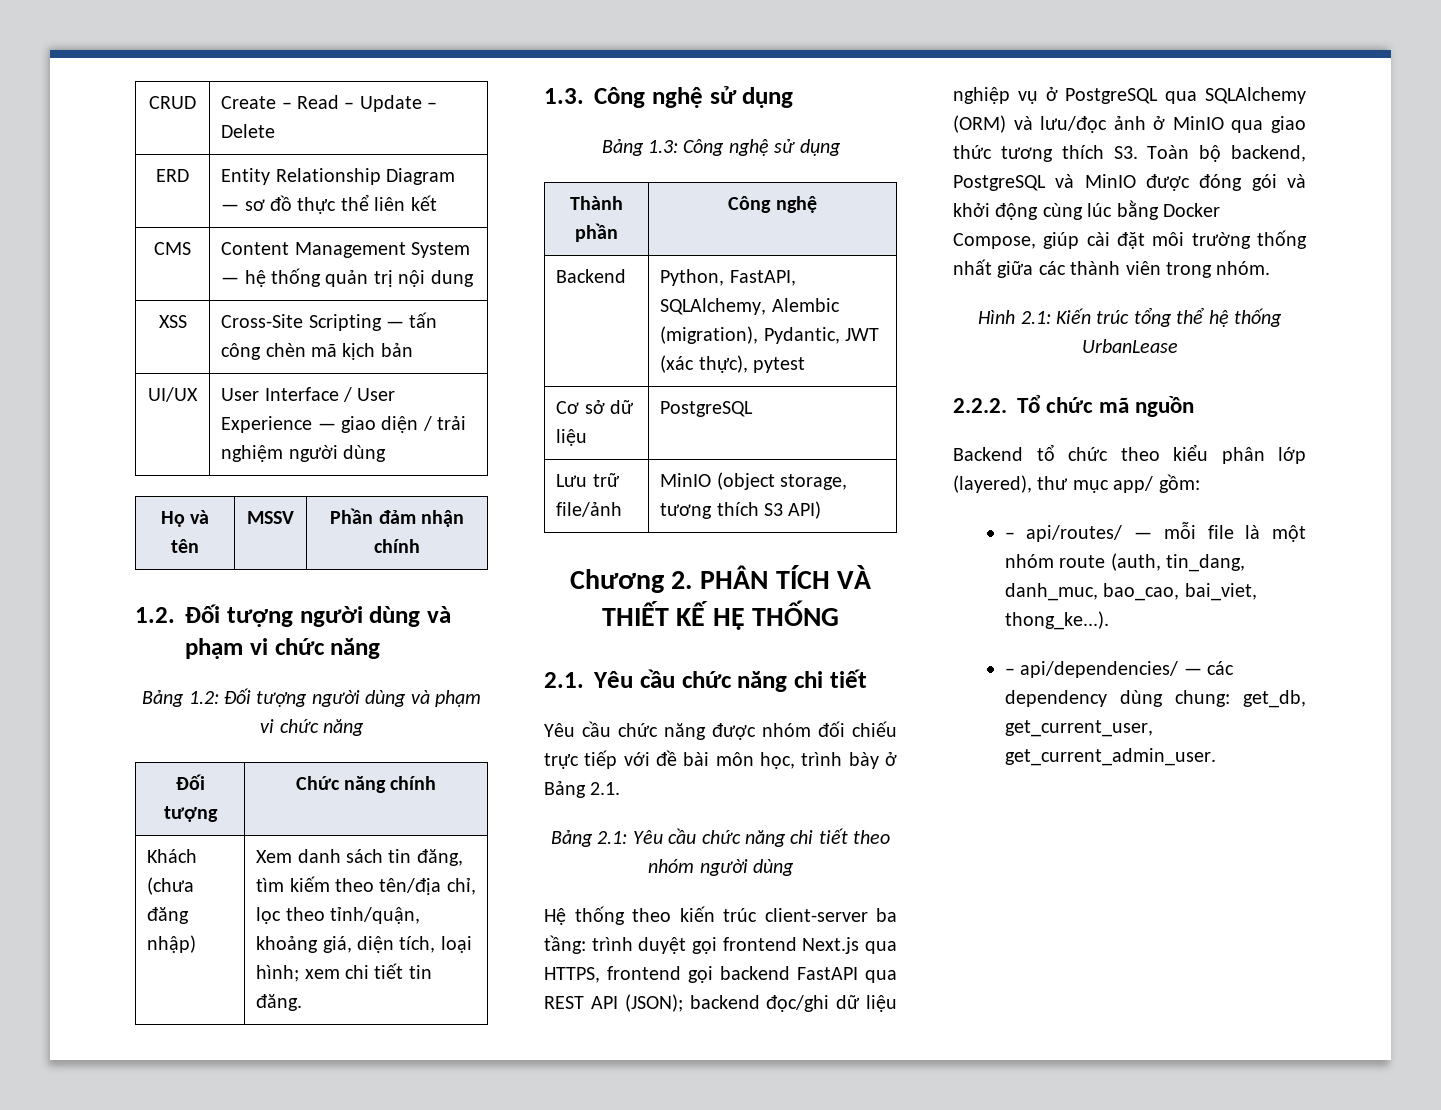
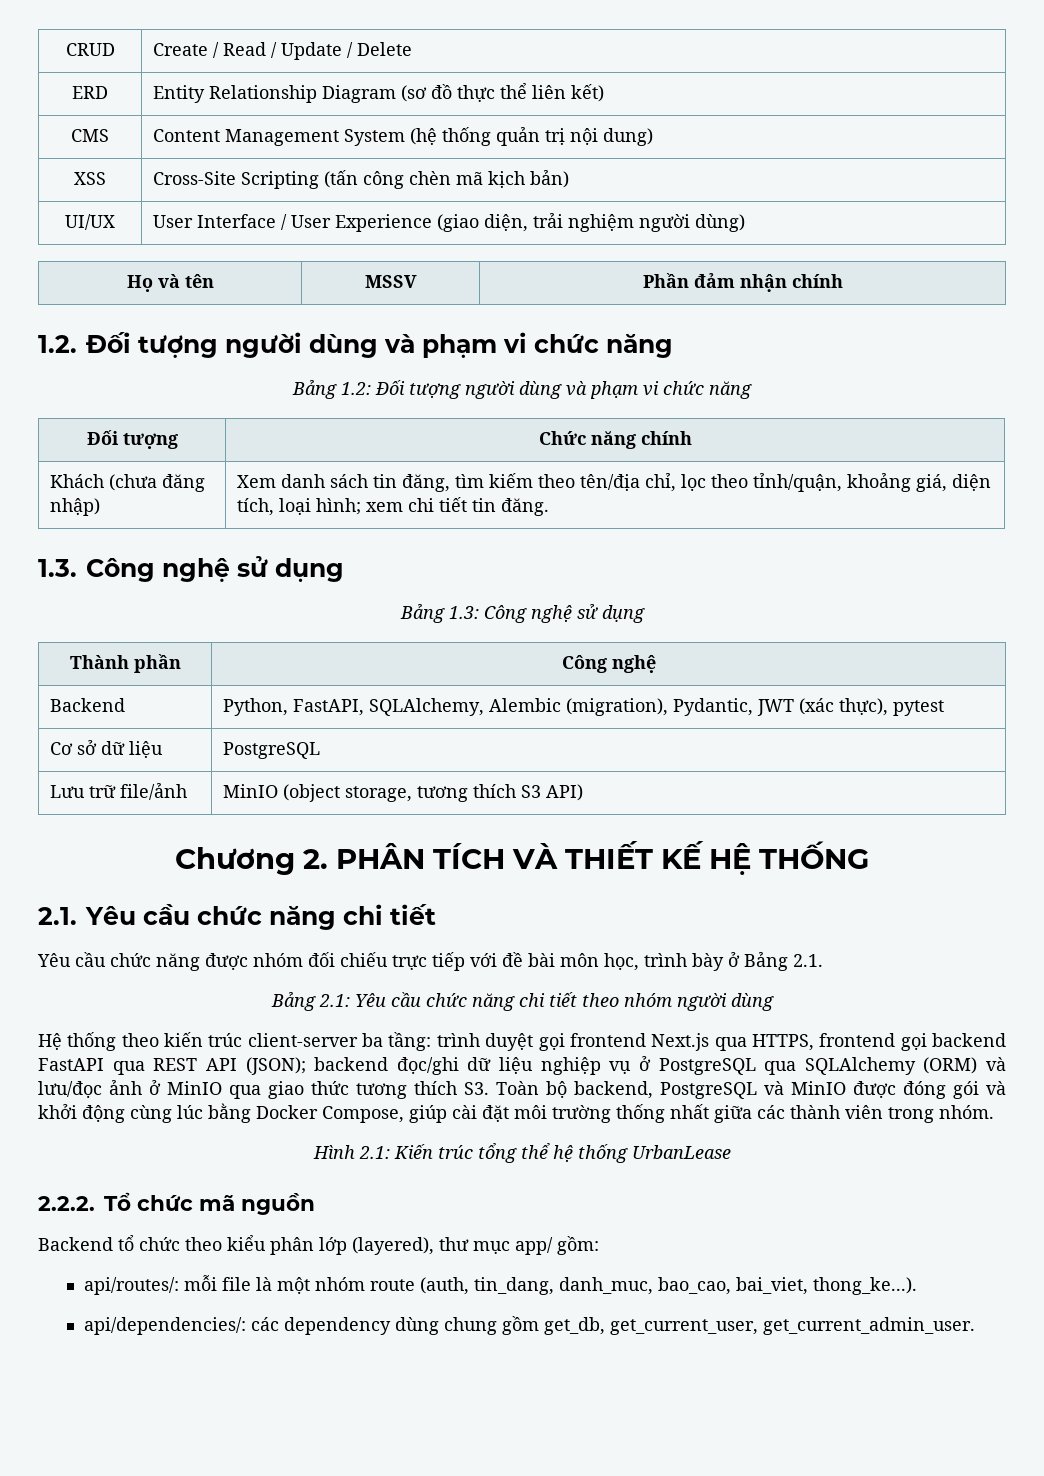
[281,95,438,112] – Read – Update – -> [213,42,354,60] / Read / Update /
[221,199,265,211] — sơ -> [401,85,428,102] (sơ
[410,195,437,211] kết -> [571,84,605,102] kết)
[221,270,266,287] — hệ -> [410,128,438,145] (hệ
[430,270,474,287] dung -> [603,128,654,146] dung)
[385,312,438,328] — tấn -> [324,170,359,188] (tấn
[380,343,413,357] bản -> [530,170,570,188] bản)
[317,416,432,433] — giao diện / -> [437,214,529,232] (giao diện,
[342,445,386,462] dùng -> [695,214,746,232] dùng)
[1004,525,1153,542] – api/routes/ — -> [83,1277,179,1295] api/routes/:
[1004,661,1202,678] – api/dependencies/ — -> [83,1317,246,1335] api/dependencies/:
[1174,690,1230,707] chung: -> [443,1316,539,1335] chung gồm

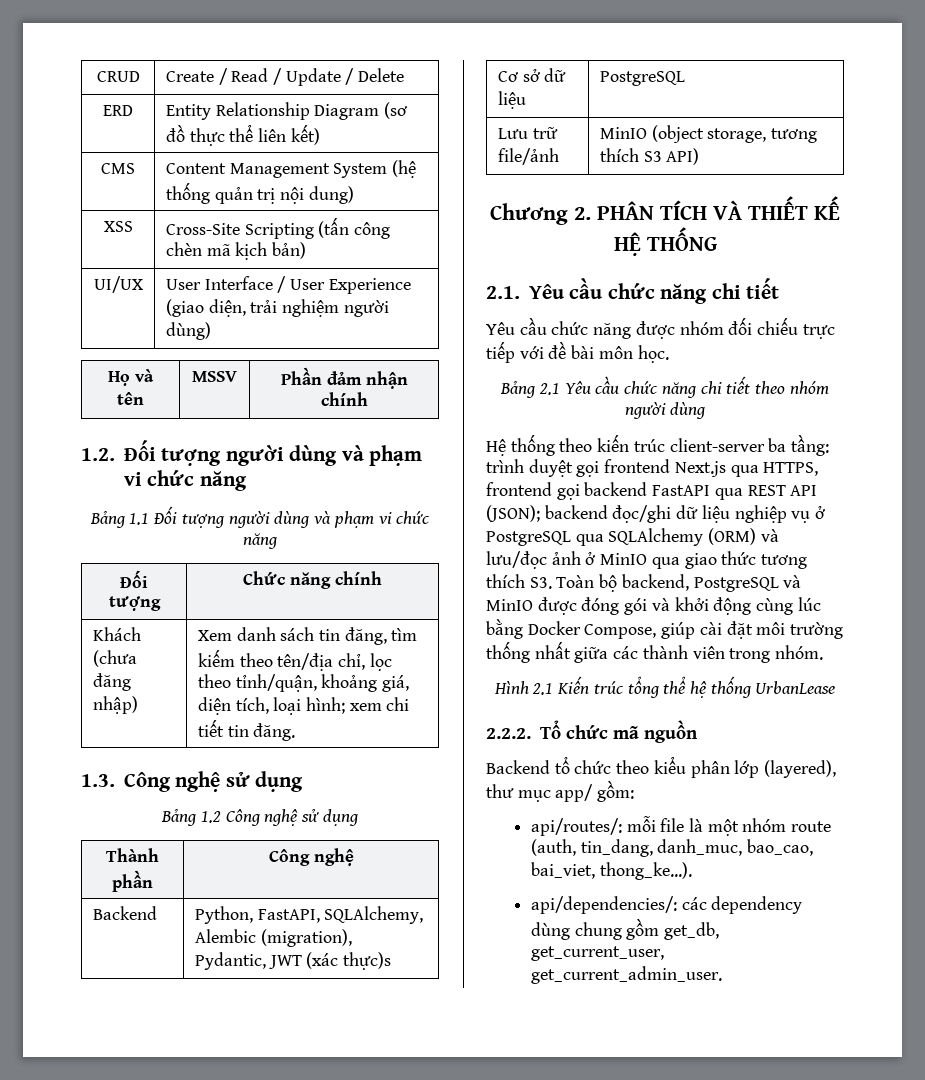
[341,382,371,395] 1.2: -> [129,513,150,525] 1.1
[448,606,479,619] 1.3: -> [200,811,221,823] 1.2
[839,698,945,716] thực), pytest -> [342,952,391,970] thực)s
[604,952,823,971] [270,992,350,1011] học, trình bày ở Bảng 2.1. // Bảng 2.1: -> [637,345,669,363] [500,381,560,398] học. // Bảng 2.1
[358,1146,390,1159] 2.1: -> [532,683,554,695] 2.1

